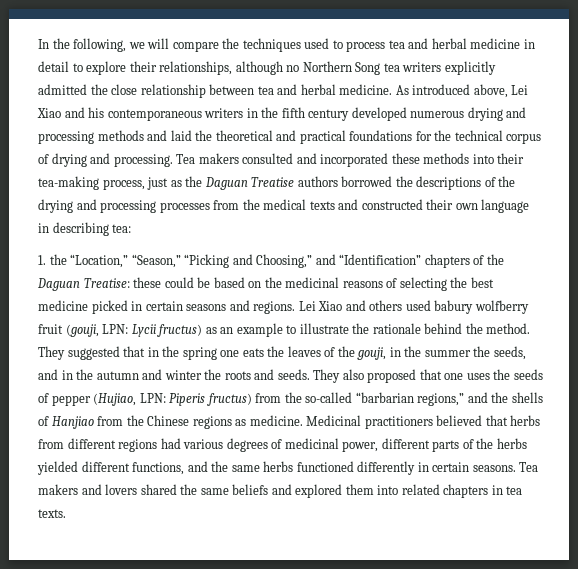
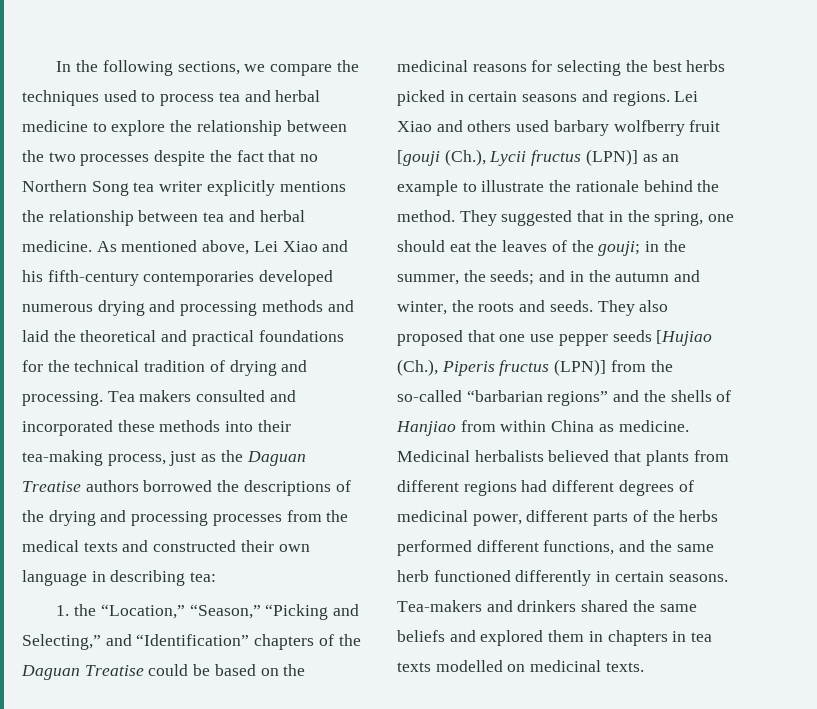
[73,38,170,52] following, we will -> [102,60,266,76] following sections, we
[523,39,535,49] [38,61,496,75] [38,84,138,95] in detail to explore their relationships, although no Northern Song tea writers explicitly admitted the close -> [92,120,347,136] [22,150,319,166] [22,180,346,196] [22,210,44,222] to explore the relationship between the two processes despite the fact that no Northern Song tea writer explicitly mentions the
[412,84,471,95] introduced -> [121,240,198,252] mentioned
[107,107,350,121] contemporaneous writers in the fifth century -> [47,270,255,286] fifth-century contemporaries
[506,133,542,144] corpus -> [144,360,206,372] tradition
[256,254,313,268] Choosing,” -> [22,634,101,650] Selecting,”
[83,277,162,288] Treatise: these -> [84,665,144,676] Treatise
[386,278,398,288] of -> [531,60,553,72] for
[38,300,88,311] medicine -> [686,60,726,72] herbs
[434,300,474,314] babury -> [553,120,609,136] barbary
[65,324,203,337] (gouji, LPN: Lycii fructus) -> [397,149,638,166] [gouji (Ch.), Lycii fructus (LPN)]
[182,347,264,360] spring one eats -> [654,211,735,226] [397,240,471,252] spring, one should eat
[357,346,526,360] gouji, in the summer the seeds, -> [598,240,686,256] [397,270,535,285] gouji; in the summer, the seeds;
[164,370,202,380] winter -> [397,301,447,315] winter,
[466,369,543,380] [38,393,252,406] uses the seeds of pepper (Hujiao, LPN: Piperis fructus) -> [530,330,713,346] [397,359,607,376] use pepper seeds [Hujiao (Ch.), Piperis fructus (LPN)]
[417,393,465,406] regions,” -> [547,391,609,406] regions”
[126,415,232,429] the Chinese regions -> [500,420,595,432] within China
[364,416,433,429] practitioners -> [474,450,544,462] herbalists
[510,415,541,426] herbs -> [645,450,689,466] plants
[183,439,224,449] various -> [552,480,615,492] different
[37,461,78,475] yielded -> [397,540,472,556] performed
[263,461,294,472] herbs -> [397,570,429,582] herb
[519,462,539,472] [38,484,138,495] Tea makers and lovers -> [397,600,577,612] Tea-makers and drinkers
[377,484,440,495] into related -> [588,631,603,642] in
(523, 490) none -> [397,660,602,672] texts modelled on medicinal

